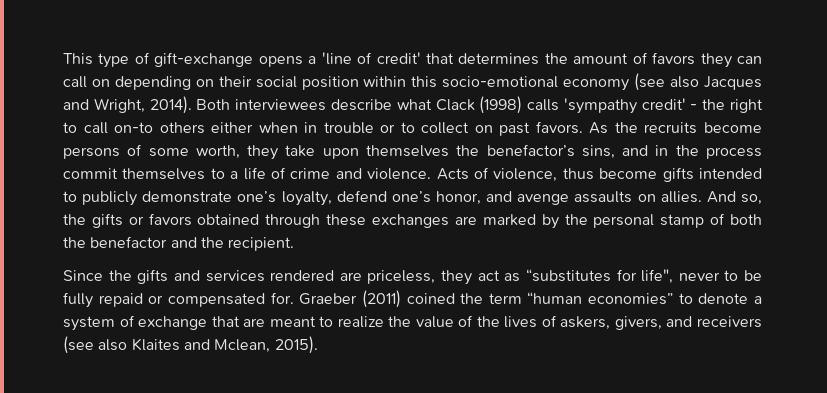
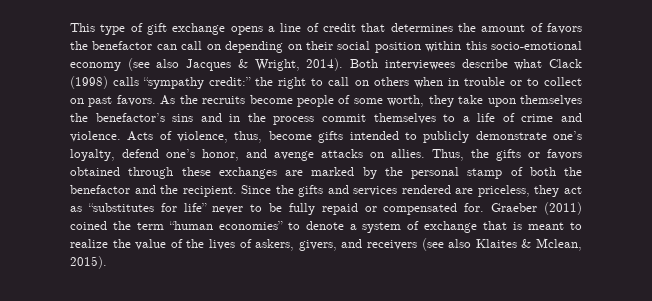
[154,52,421,67] gift-exchange opens a 'line of credit' -> [147,23,356,35] gift exchange opens a line of credit
[700,53,732,68] they -> [70,41,153,50] the benefactor
[63,99,89,110] and -> [237,59,248,68] &
[563,98,698,114] 'sympathy credit' - -> [143,77,252,89] “sympathy credit:”
[114,122,254,134] on-to others either -> [354,77,409,86] on others
[63,147,120,159] persons -> [297,95,334,107] people
[581,145,615,159] sins, -> [172,114,194,122] sins
[562,168,594,180] thus -> [234,131,263,143] thus,
[574,191,633,203] assaults -> [321,149,363,158] attacks
[706,191,762,205] And so, -> [432,149,464,161] Thus,
(295, 244) // -> (237, 191) none
[641,269,674,284] life", -> [183,203,207,212] life”
[243,318,266,327] are -> [513,222,523,230] is
[183,339,210,350] and -> [521,239,532,248] &

